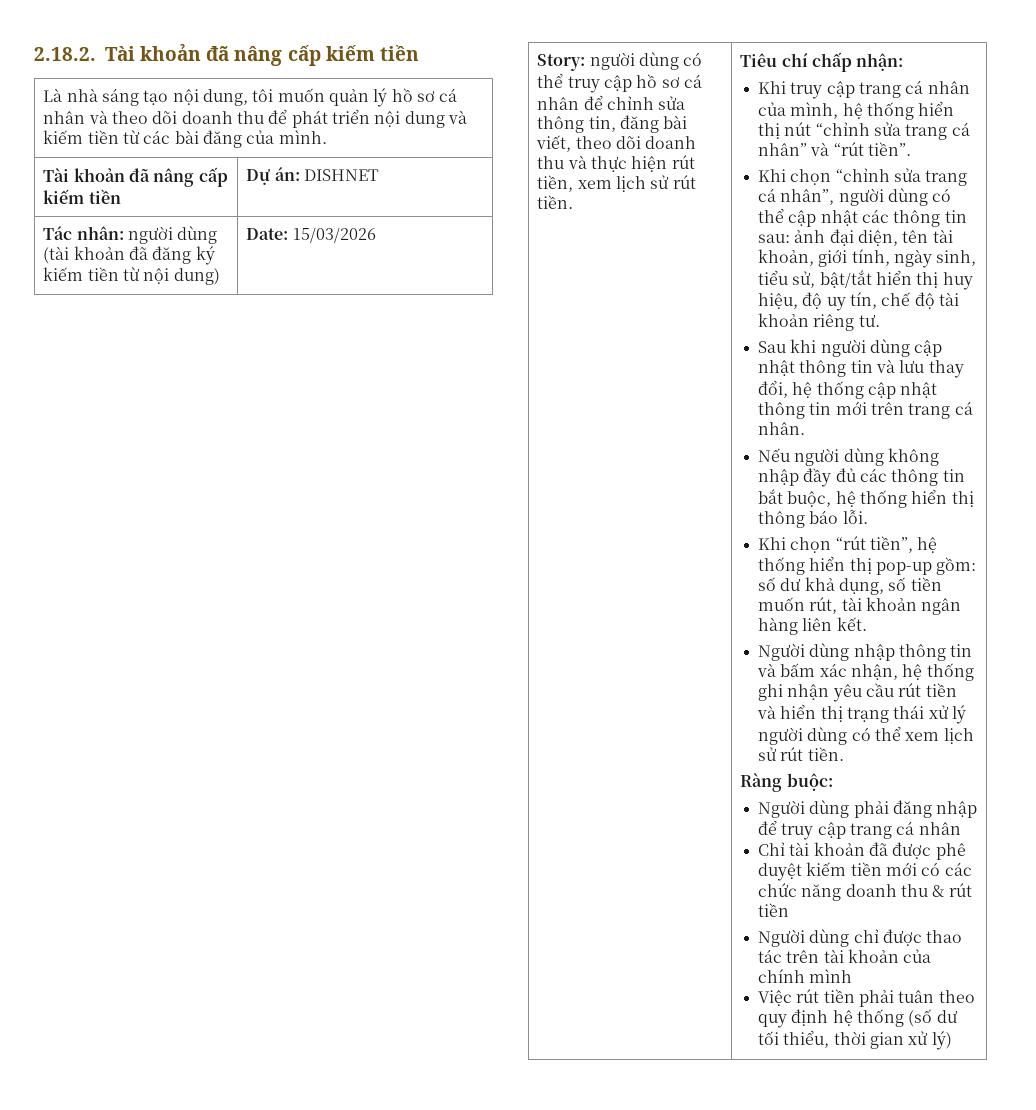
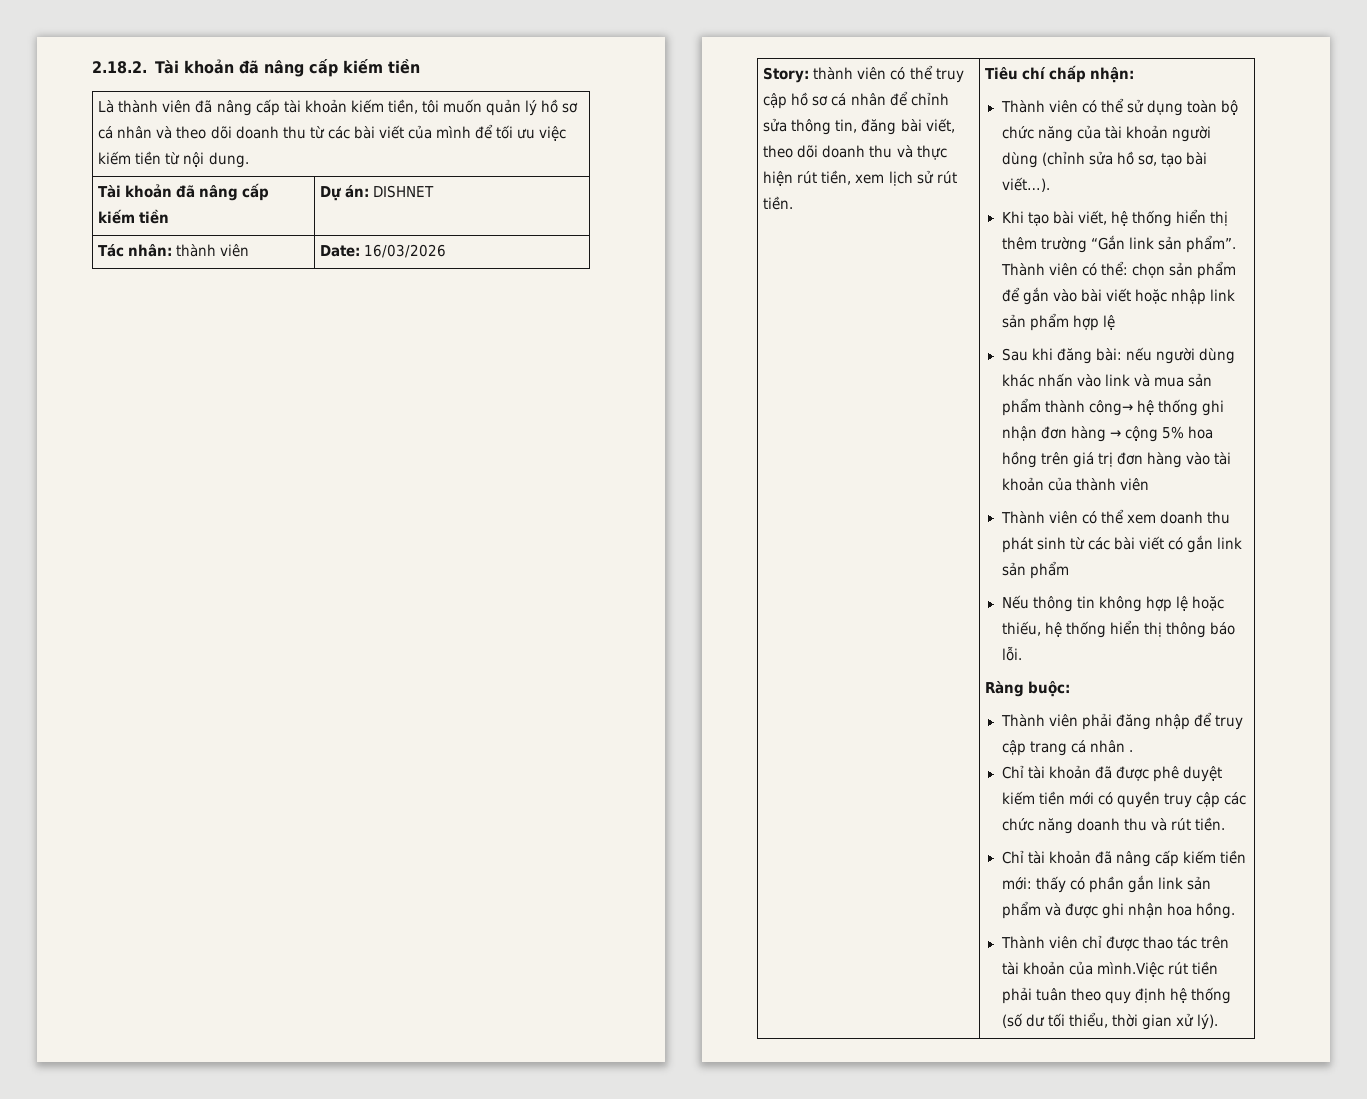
[66,88,249,106] nhà sáng tạo nội dung, -> [118,99,418,116] thành viên đã nâng cấp tài khoản kiếm tiền,
[268,109,467,128] [43,130,327,148] để phát triển nội dung và kiếm tiền từ các bài đăng của mình. -> [309,124,567,141] [98,151,249,168] từ các bài viết của mình để tối ưu việc kiếm tiền từ nội dung.
[128,226,218,244] [43,246,215,265] [43,267,220,285] người dùng (tài khoản đã đăng ký kiếm tiền từ nội dung) -> [176,244,250,257] thành viên
[292,227,376,243] 15/03/2026 -> [364,244,447,258] 16/03/2026
[589,52,680,70] người dùng -> [813,67,887,80] thành viên
[758,80,970,99] [758,101,955,120] [758,122,970,140] [758,142,911,156] [758,168,968,186] [758,188,952,206] [758,208,967,227] [758,229,953,246] [758,249,977,268] [758,270,973,290] [758,292,959,311] [758,313,880,331] [758,339,943,357] [758,359,964,378] [758,380,938,399] [758,401,973,419] [758,422,806,435] [758,448,939,466] [758,468,965,487] [758,489,832,507] Khi truy cập trang cá nhân của mình, hệ thống hiển thị nút “chỉnh sửa trang cá nhân” và “rút tiền”. // Khi chọn “chỉnh sửa trang cá nhân”, người dùng có thể cập nhật các thông tin sau: ảnh đại diện, tên tài khoản, giới tính, ngày sinh, tiểu sử, bật/tắt hiển thị huy hiệu, độ uy tín, chế độ tài khoản riêng tư. // Sau khi người dùng cập nhật thông tin và lưu thay đổi, hệ thống cập nhật thông tin mới trên trang cá nhân. // Nếu người dùng không nhập đầy đủ các thông tin bắt buộc, -> [1000,98,1239,116] [1001,125,1212,142] [1001,151,1208,168] [1001,177,1050,192] [1001,209,1229,227] [1001,235,1237,253] [1000,261,1237,279] [1001,287,1236,305] [1001,313,1115,331] [1001,347,1236,364] [1001,373,1213,387] [1001,398,1225,416] [1001,426,1214,442] [1001,451,1232,468] [1001,477,1149,491] [1000,509,1231,524] [1001,535,1243,553] [1001,561,1069,579] [1001,595,1225,612] [1001,621,1041,636] Thành viên có thể sử dụng toàn bộ chức năng của tài khoản người dùng (chỉnh sửa hồ sơ, tạo bài viết…). // Khi tạo bài viết, hệ thống hiển thị thêm trường “Gắn link sản phẩm”. Thành viên có thể: chọn sản phẩm để gắn vào bài viết hoặc nhập link sản phẩm hợp lệ // Sau khi đăng bài: nếu người dùng khác nhấn vào link và mua sản phẩm thành công→ hệ thống ghi nhận đơn hàng → cộng 5% hoa hồng trên giá trị đơn hàng vào tài khoản của thành viên // Thành viên có thể xem doanh thu phát sinh từ các bài viết có gắn link sản phẩm // Nếu thông tin không hợp lệ hoặc thiếu,
[758,536,938,553] [758,556,977,575] [758,577,942,595] [758,597,962,615] [758,617,867,635] [758,643,973,661] [757,663,974,681] [758,683,957,702] [757,704,966,724] [758,726,974,745] [758,747,844,761] // Khi chọn “rút tiền”, hệ thống hiển thị pop-up gồm: số dư khả dụng, số tiền muốn rút, tài khoản ngân hàng liên kết. // Người dùng nhập thông tin và bấm xác nhận, hệ thống ghi nhận yêu cầu rút tiền và hiển thị trạng thái xử lý người dùng có thể xem lịch sử rút tiền. -> (1022, 653) none
[758,800,850,818] Người dùng -> [1000,714,1078,727] Thành viên
(961, 828) none -> [1128,750,1133,752] .
(941, 869) none -> [1116,791,1221,808] quyền truy cập
[932,883,972,897] [758,903,790,917] [758,929,850,947] & rút tiền // Người dùng -> [1150,817,1226,831] [1001,850,1247,867] [1001,875,1212,893] [1001,901,1236,919] [1000,936,1078,949] và rút tiền. // Chỉ tài khoản đã nâng cấp kiếm tiền mới: thấy có phần gắn link sản phẩm và được ghi nhận hoa hồng. // Thành viên
[758,969,853,983] [758,990,793,1006] chính mình // Việc -> [1096,962,1164,977] mình.Việc
[931,1031,952,1050] lý) -> [1197,1014,1219,1030] lý).

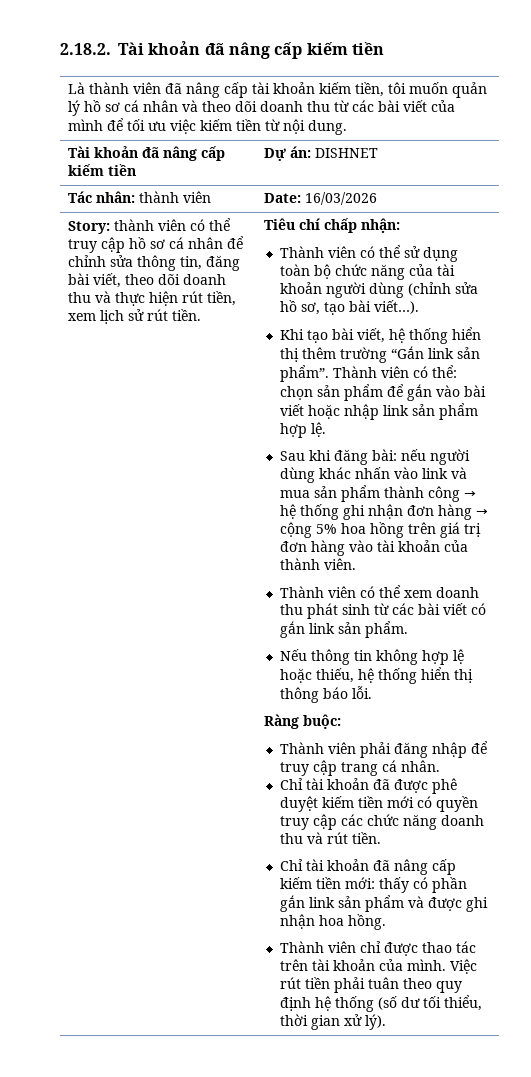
[1102,315,1115,330] lệ -> [310,422,326,437] lệ.
[1088,400,1133,416] công→ -> [427,486,476,502] công →
[1119,478,1149,491] viên -> [323,558,356,570] viên.
[1029,561,1069,579] phẩm -> [364,621,408,638] phẩm.
[1089,740,1133,753] nhân . -> [400,760,440,772] nhân.
[1096,962,1164,977] mình.Việc -> [406,959,477,974] mình. Việc

